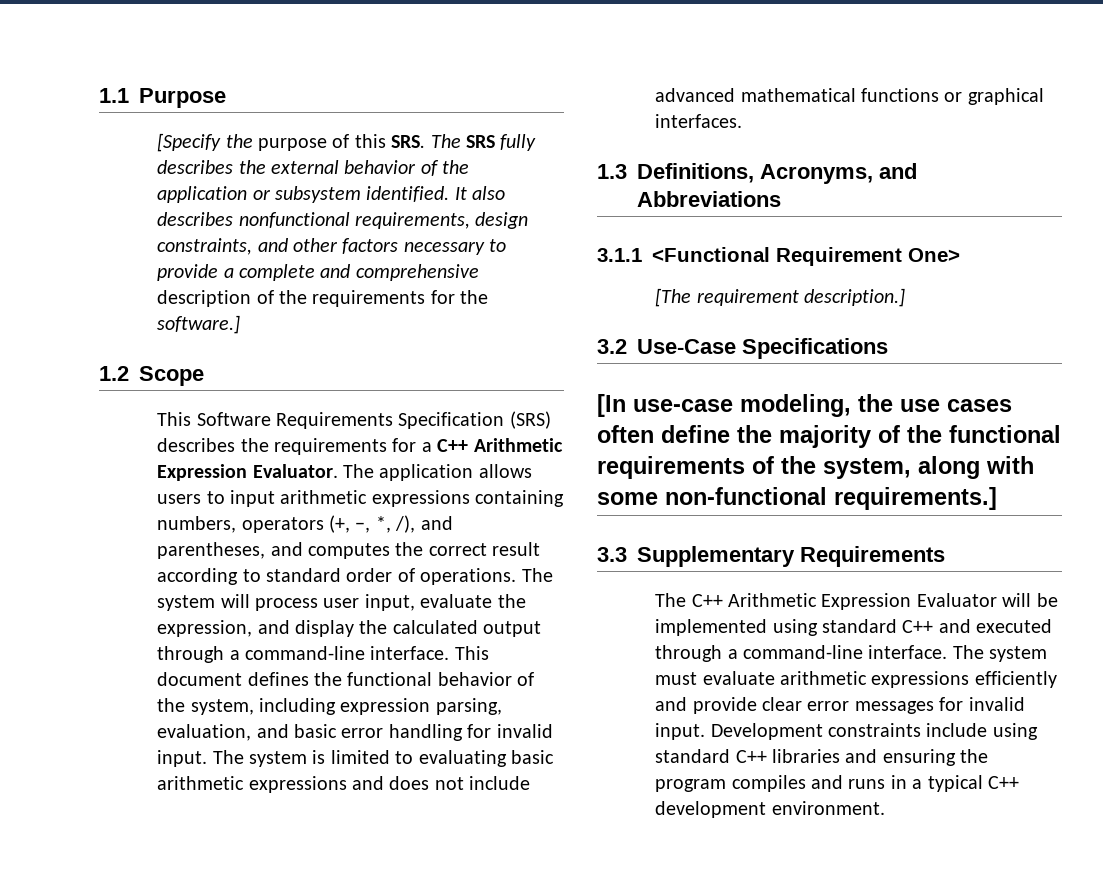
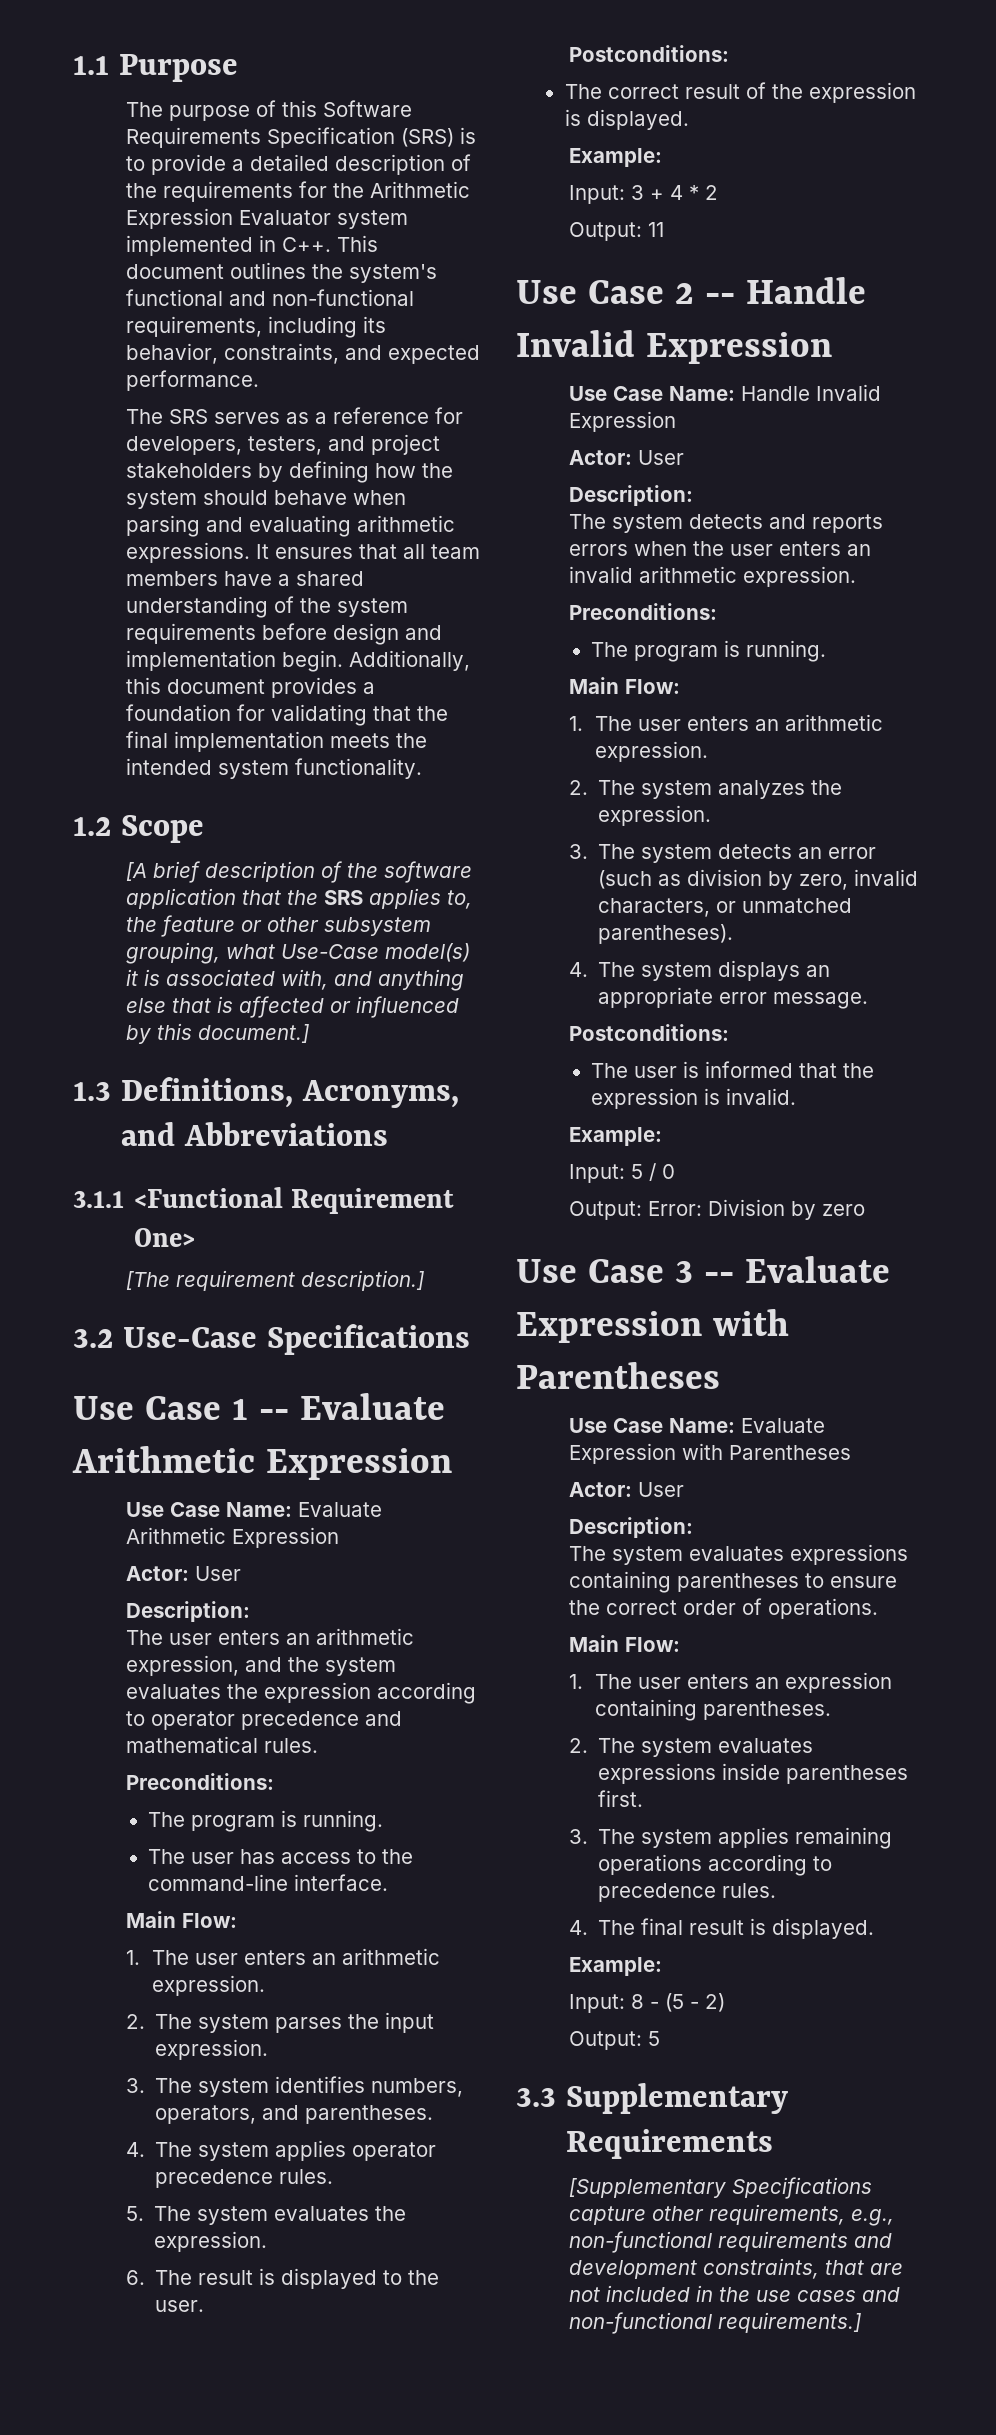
[157,133,253,152] [Specify the -> [125,102,163,117] The
[391,134,537,151] [157,160,470,176] [157,186,506,203] [157,212,529,229] [157,238,507,255] [157,264,479,281] SRS. The SRS fully describes the external behavior of the application or subsystem identified. It also describes nonfunctional requirements, design constraints, and other factors necessary to provide a complete and comprehensive -> [322,100,412,117] [125,127,476,148] [125,154,329,175] Software Requirements Specification (SRS) is to provide a detailed
[157,315,241,334] [99,366,204,386] [157,411,551,429] [157,438,563,455] [157,464,532,481] [157,490,565,507] [157,515,453,533] [157,542,541,559] [157,568,553,585] [157,594,526,611] [157,620,542,637] [157,646,489,663] [157,672,535,686] [157,698,502,715] [157,724,553,741] [157,750,554,767] [157,776,531,793] [655,88,1044,105] [655,114,743,128] software.] // 1.2 Scope // This Software Requirements Specification (SRS) describes the requirements for a C++ Arithmetic Expression Evaluator. The application allows users to input arithmetic expressions containing numbers, operators (+, −, *, /), and parentheses, and computes the correct result according to standard order of operations. The system will process user input, evaluate the expression, and display the calculated output through a command-line interface. This document defines the functional behavior of the system, including expression parsing, evaluation, and basic error handling for invalid input. The system is limited to evaluating basic arithmetic expressions and does not include advanced mathematical functions or graphical interfaces. -> [369,181,470,198] [125,208,408,229] [125,235,378,256] [125,262,437,283] [125,289,414,306] [125,316,386,338] [125,343,480,364] [125,370,259,391] [125,407,463,424] [125,434,440,455] [125,461,453,483] [125,490,406,509] [125,515,455,537] [125,542,480,563] [125,571,364,586] [125,596,408,618] [125,623,442,645] [125,650,470,672] [125,677,375,698] [125,704,448,726] [125,731,427,752] [125,758,422,779] [73,815,205,843] [125,861,472,883] [125,888,472,909] [125,915,431,937] [125,942,470,964] [125,969,464,991] [125,996,459,1018] [125,1023,309,1044] Arithmetic Expression Evaluator system implemented in C++. This document outlines the system's functional and non-functional requirements, including its behavior, constraints, and expected performance. // The SRS serves as a reference for developers, testers, and project stakeholders by defining how the system should behave when parsing and evaluating arithmetic expressions. It ensures that all team members have a shared understanding of the system requirements before design and implementation begin. Additionally, this document provides a foundation for validating that the final implementation meets the intended system functionality. // 1.2 Scope // [A brief description of the software application that the SRS applies to, the feature or other subsystem grouping, what Use-Case model(s) it is associated with, and anything else that is affected or influenced by this document.]
[597,394,1012,417] [597,425,1061,448] [597,456,1034,479] [597,487,997,510] [597,546,945,567] [655,593,1058,610] [655,619,1053,636] [655,645,1048,662] [655,671,1057,688] [655,697,1025,714] [655,723,1038,740] [655,749,989,766] [655,775,1019,792] [655,801,885,818] [In use-case modeling, the use cases often define the majority of the functional requirements of the system, along with some non-functional requirements.] // 3.3 Supplementary Requirements // The C++ Arithmetic Expression Evaluator will be implemented using standard C++ and executed through a command-line interface. The system must evaluate arithmetic expressions efficiently and provide clear error messages for invalid input. Development constraints include using standard C++ libraries and ensuring the program compiles and runs in a typical C++ development environment. -> [73,1393,446,1420] [72,1446,453,1480] [125,1502,382,1517] [125,1527,339,1548] [125,1566,241,1581] [125,1601,250,1622] [125,1628,414,1645] [125,1655,396,1676] [125,1682,476,1704] [125,1711,402,1730] [125,1736,318,1753] [125,1773,274,1790] [148,1810,384,1832] [148,1849,414,1864] [148,1874,389,1891] [125,1911,237,1928] [125,1948,440,1965] [151,1975,265,1996] [125,2012,434,2033] [154,2039,268,2060] [125,2076,463,2097] [154,2105,433,2124] [125,2140,436,2161] [154,2169,333,2188] [125,2206,406,2225] [153,2231,267,2252] [125,2268,439,2289] [154,2300,204,2312] [568,45,729,62] [564,82,916,103] [564,109,689,130] [568,148,662,167] [568,185,718,204] [568,222,664,241] [516,277,867,304] [516,330,833,364] [568,384,881,401] [568,411,676,432] [568,450,684,465] [568,485,693,506] [568,514,883,533] [568,541,871,556] [568,566,856,587] [568,603,717,620] [591,640,827,662] [568,677,680,694] [568,714,883,731] [594,741,708,762] [568,780,842,799] [597,805,711,826] [568,844,876,863] [597,869,918,890] [597,898,852,917] [597,924,733,944] [568,960,830,981] [597,987,868,1009] [568,1024,729,1041] [591,1061,875,1078] [591,1088,797,1109] [568,1127,662,1146] [568,1163,675,1183] [568,1199,865,1220] [516,1256,891,1283] [516,1309,790,1343] [516,1362,720,1389] [568,1418,825,1433] [568,1443,851,1464] [568,1482,684,1497] [568,1517,693,1538] [568,1544,908,1565] [568,1571,897,1593] [568,1598,878,1619] [568,1635,680,1652] [568,1672,892,1693] [594,1699,831,1721] [568,1738,813,1757] [597,1763,908,1784] [597,1790,643,1807] [568,1827,892,1849] [597,1854,832,1876] [597,1883,776,1902] [568,1918,874,1939] [568,1957,662,1976] [568,1993,725,2013] [568,2031,660,2050] [516,2083,789,2114] [566,2129,774,2159] [568,2177,872,2199] [568,2204,894,2226] [568,2231,892,2253] [568,2258,903,2279] [568,2285,900,2302] [568,2312,861,2334] Use Case 1 -- Evaluate Arithmetic Expression // Use Case Name: Evaluate Arithmetic Expression // Actor: User // Description: // The user enters an arithmetic expression, and the system evaluates the expression according to operator precedence and mathematical rules. // Preconditions: // The program is running. // The user has access to the command-line interface. // Main Flow: // 1. The user enters an arithmetic expression. // 2. The system parses the input expression. // 3. The system identifies numbers, operators, and parentheses. // 4. The system applies operator precedence rules. // 5. The system evaluates the expression. // 6. The result is displayed to the user. // Postconditions: // The correct result of the expression is displayed. // Example: // Input: 3 + 4 * 2 // Output: 11 // Use Case 2 -- Handle Invalid Expression // Use Case Name: Handle Invalid Expression // Actor: User // Description: // The system detects and reports errors when the user enters an invalid arithmetic expression. // Preconditions: // The program is running. // Main Flow: // 1. The user enters an arithmetic expression. // 2. The system analyzes the expression. // 3. The system detects an error (such as division by zero, invalid characters, or unmatched parentheses). // 4. The system displays an appropriate error message. // Postconditions: // The user is informed that the expression is invalid. // Example: // Input: 5 / 0 // Output: Error: Division by zero // Use Case 3 -- Evaluate Expression with Parentheses // Use Case Name: Evaluate Expression with Parentheses // Actor: User // Description: // The system evaluates expressions containing parentheses to ensure the correct order of operations. // Main Flow: // 1. The user enters an expression containing parentheses. // 2. The system evaluates expressions inside parentheses first. // 3. The system applies remaining operations according to precedence rules. // 4. The final result is displayed. // Example: // Input: 8 - (5 - 2) // Output: 5 // 3.3 Supplementary Requirements // [Supplementary Specifications capture other requirements, e.g., non-functional requirements and development constraints, that are not included in the use cases and non-functional requirements.]

